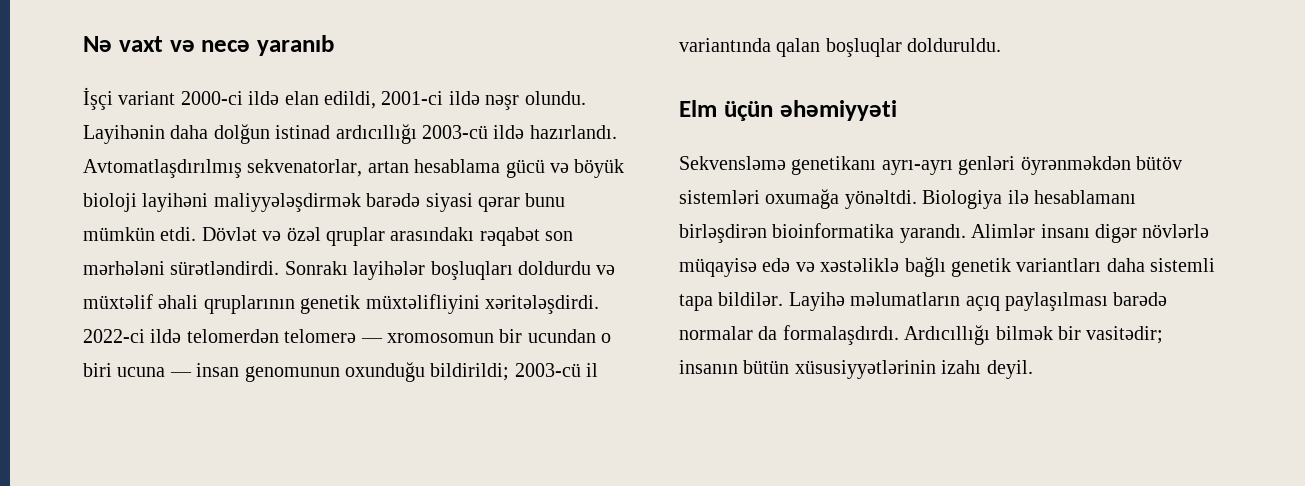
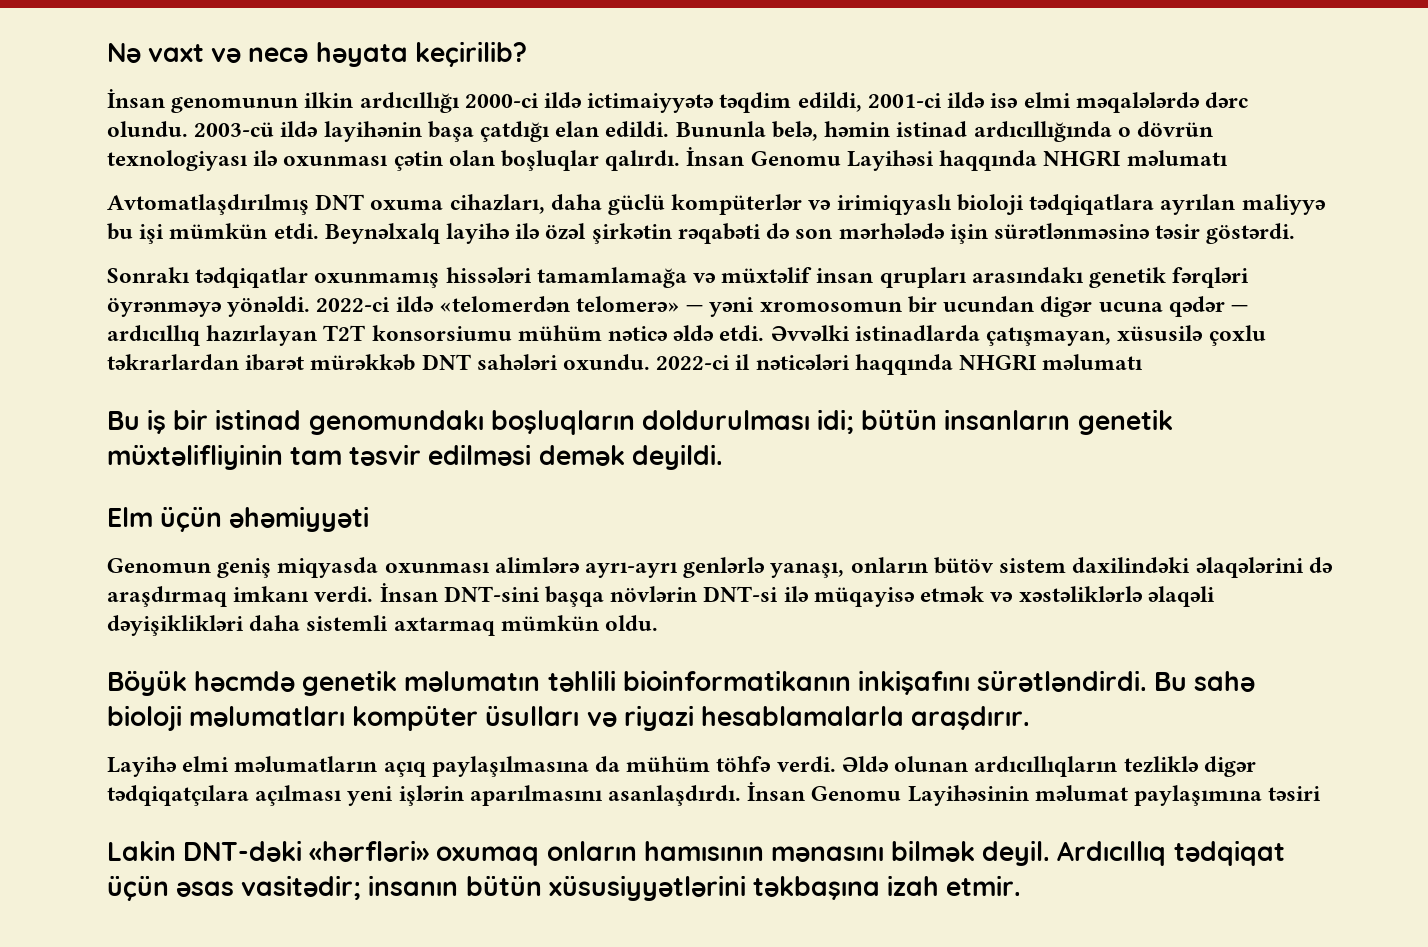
[257,35,334,56] [83,87,586,110] [83,124,617,144] [83,159,625,178] [83,193,566,212] [83,227,574,246] [83,261,616,280] [83,294,599,314] [83,329,612,343] [83,362,599,382] [679,38,1002,57] [679,100,897,121] [679,156,1182,175] [679,189,1136,209] [679,223,1210,243] [679,257,1216,277] [679,292,1168,311] [679,325,1164,345] [679,360,1033,379] yaranıb // İşçi variant 2000-ci ildə elan edildi, 2001-ci ildə nəşr olundu. Layihənin daha dolğun istinad ardıcıllığı 2003-cü ildə hazırlandı. Avtomatlaşdırılmış sekvenatorlar, artan hesablama gücü və böyük bioloji layihəni maliyyələşdirmək barədə siyasi qərar bunu mümkün etdi. Dövlət və özəl qruplar arasındakı rəqabət son mərhələni sürətləndirdi. Sonrakı layihələr boşluqları doldurdu və müxtəlif əhali qruplarının genetik müxtəlifliyini xəritələşdirdi. 2022-ci ildə telomerdən telomerə — xromosomun bir ucundan o biri ucuna — insan genomunun oxunduğu bildirildi; 2003-cü il variantında qalan boşluqlar dolduruldu. // Elm üçün əhəmiyyəti // Sekvensləmə genetikanı ayrı-ayrı genləri öyrənməkdən bütöv sistemləri oxumağa yönəltdi. Biologiya ilə hesablamanı birləşdirən bioinformatika yarandı. Alimlər insanı digər növlərlə müqayisə edə və xəstəliklə bağlı genetik variantları daha sistemli tapa bildilər. Layihə məlumatların açıq paylaşılması barədə normalar da formalaşdırdı. Ardıcıllığı bilmək bir vasitədir; insanın bütün xüsusiyyətlərinin izahı deyil. -> [315,41,527,67] [107,89,1248,113] [107,121,1213,142] [107,147,1228,171] [107,194,1326,215] [107,223,1296,244] [107,267,1250,288] [107,296,1248,317] [107,325,1266,346] [107,354,1144,375] [107,409,1173,435] [107,444,723,470] [107,506,370,532] [107,557,1333,578] [107,583,1215,607] [107,615,659,636] [107,670,1256,696] [107,705,1031,731] [107,756,1256,777] [107,782,1322,806] [107,840,1285,866] [107,875,1022,901] həyata keçirilib? // İnsan genomunun ilkin ardıcıllığı 2000-ci ildə ictimaiyyətə təqdim edildi, 2001-ci ildə isə elmi məqalələrdə dərc olundu. 2003-cü ildə layihənin başa çatdığı elan edildi. Bununla belə, həmin istinad ardıcıllığında o dövrün texnologiyası ilə oxunması çətin olan boşluqlar qalırdı. İnsan Genomu Layihəsi haqqında NHGRI məlumatı // Avtomatlaşdırılmış DNT oxuma cihazları, daha güclü kompüterlər və irimiqyaslı bioloji tədqiqatlara ayrılan maliyyə bu işi mümkün etdi. Beynəlxalq layihə ilə özəl şirkətin rəqabəti də son mərhələdə işin sürətlənməsinə təsir göstərdi. // Sonrakı tədqiqatlar oxunmamış hissələri tamamlamağa və müxtəlif insan qrupları arasındakı genetik fərqləri öyrənməyə yönəldi. 2022-ci ildə «telomerdən telomerə» — yəni xromosomun bir ucundan digər ucuna qədər — ardıcıllıq hazırlayan T2T konsorsiumu mühüm nəticə əldə etdi. Əvvəlki istinadlarda çatışmayan, xüsusilə çoxlu təkrarlardan ibarət mürəkkəb DNT sahələri oxundu. 2022-ci il nəticələri haqqında NHGRI məlumatı // Bu iş bir istinad genomundakı boşluqların doldurulması idi; bütün insanların genetik müxtəlifliyinin tam təsvir edilməsi demək deyildi. // Elm üçün əhəmiyyəti // Genomun geniş miqyasda oxunması alimlərə ayrı-ayrı genlərlə yanaşı, onların bütöv sistem daxilindəki əlaqələrini də araşdırmaq imkanı verdi. İnsan DNT-sini başqa növlərin DNT-si ilə müqayisə etmək və xəstəliklərlə əlaqəli dəyişiklikləri daha sistemli axtarmaq mümkün oldu. // Böyük həcmdə genetik məlumatın təhlili bioinformatikanın inkişafını sürətləndirdi. Bu sahə bioloji məlumatları kompüter üsulları və riyazi hesablamalarla araşdırır. // Layihə elmi məlumatların açıq paylaşılmasına da mühüm töhfə verdi. Əldə olunan ardıcıllıqların tezliklə digər tədqiqatçılara açılması yeni işlərin aparılmasını asanlaşdırdı. İnsan Genomu Layihəsinin məlumat paylaşımına təsiri // Lakin DNT-dəki «hərfləri» oxumaq onların hamısının mənasını bilmək deyil. Ardıcıllıq tədqiqat üçün əsas vasitədir; insanın bütün xüsusiyyətlərini təkbaşına izah etmir.

